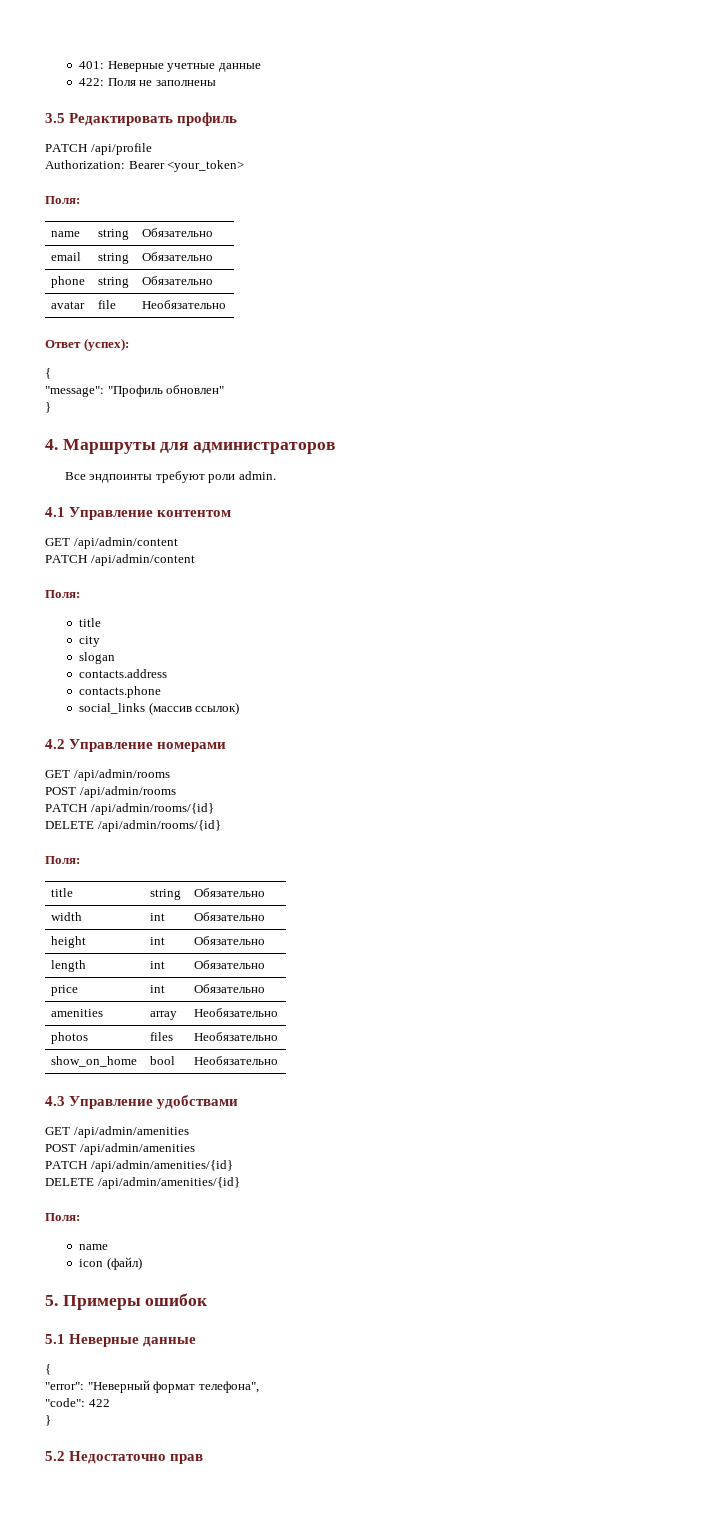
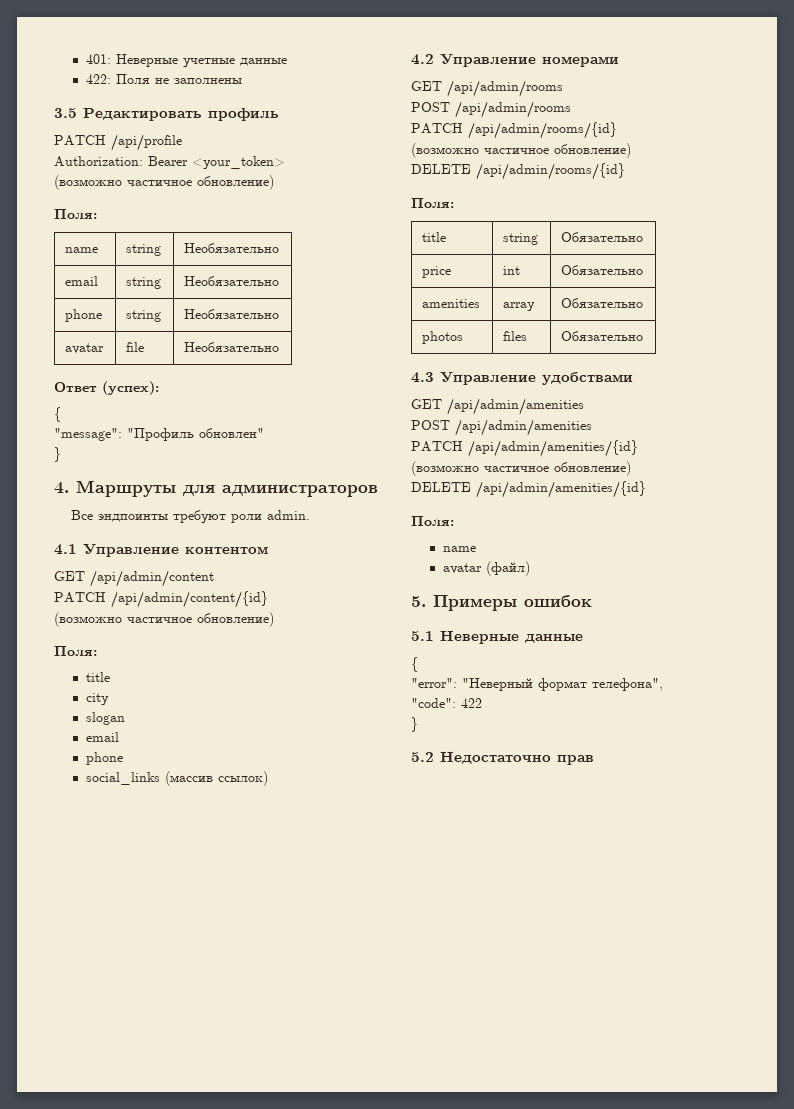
(245, 166) none -> [54,175,274,190] // (возможно частичное обновление)
[142,228,214,237] Обязательно -> [184,243,280,253] Необязательно
[142,252,214,261] Обязательно -> [184,276,280,286] Необязательно
[142,276,214,285] Обязательно -> [184,309,280,319] Необязательно
[90,554,195,566] /api/admin/content -> [111,591,268,608] [54,612,274,627] /api/admin/content/{id} // (возможно частичное обновление)
[79,669,168,678] [79,686,162,698] contacts.address // contacts.phone -> [86,732,120,742] [86,752,124,765] email // phone
(214, 809) none -> [411,143,631,158] // (возможно частичное обновление)
[51,912,83,921] [150,913,166,921] [194,912,266,921] [51,936,87,948] [150,937,166,945] [194,936,266,945] [51,960,87,972] [150,961,166,969] [194,960,266,969] // width | int | Обязательно // height | int | Обязательно // length | int | Обязательно -> (644, 237) none
[194,1008,279,1017] Необязательно -> [561,298,644,308] Обязательно
[194,1032,279,1041] [51,1056,138,1067] [150,1056,176,1065] [194,1056,279,1065] Необязательно // show_on_home | bool | Необязательно -> [561,331,644,341] Обязательно
(233, 1166) none -> [411,461,631,476] // (возможно частичное обновление)
[79,1259,104,1267] icon -> [443,563,483,574] avatar

